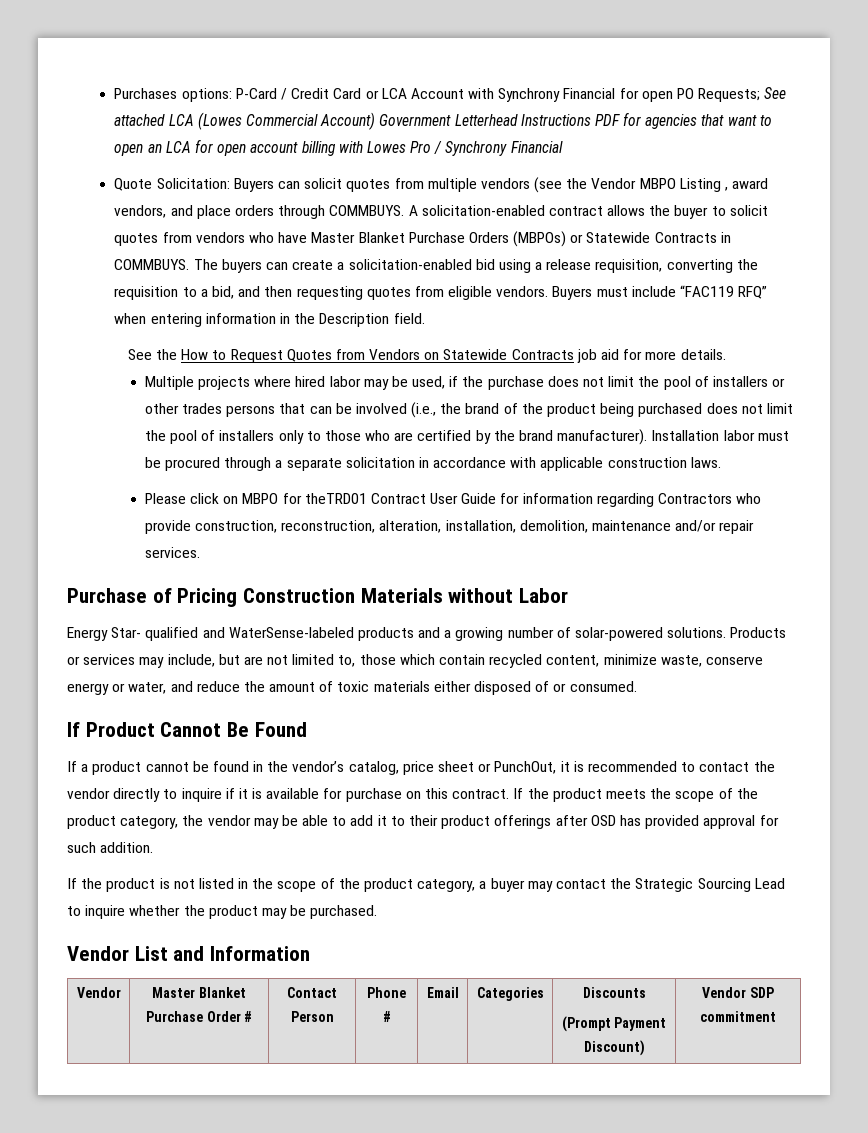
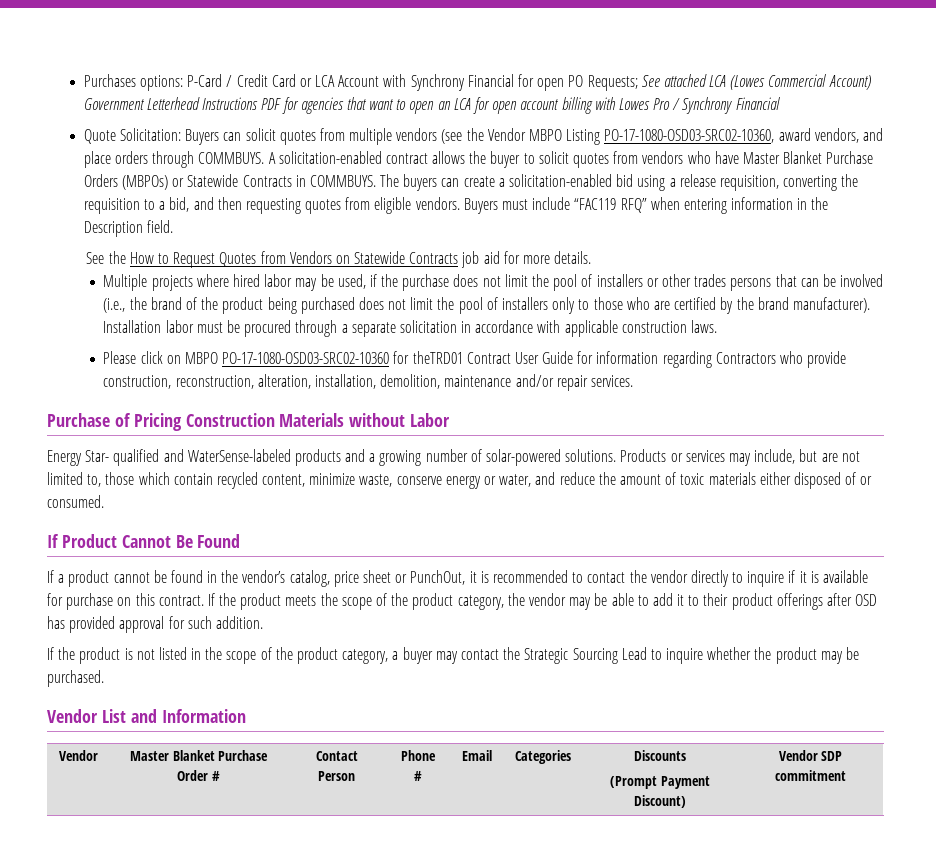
[725,187,729,191] , -> [604,129,775,143] PO-17-1080-OSD03-SRC02-10360,
(279, 498) none -> [222,352,390,364] PO-17-1080-OSD03-SRC02-10360

